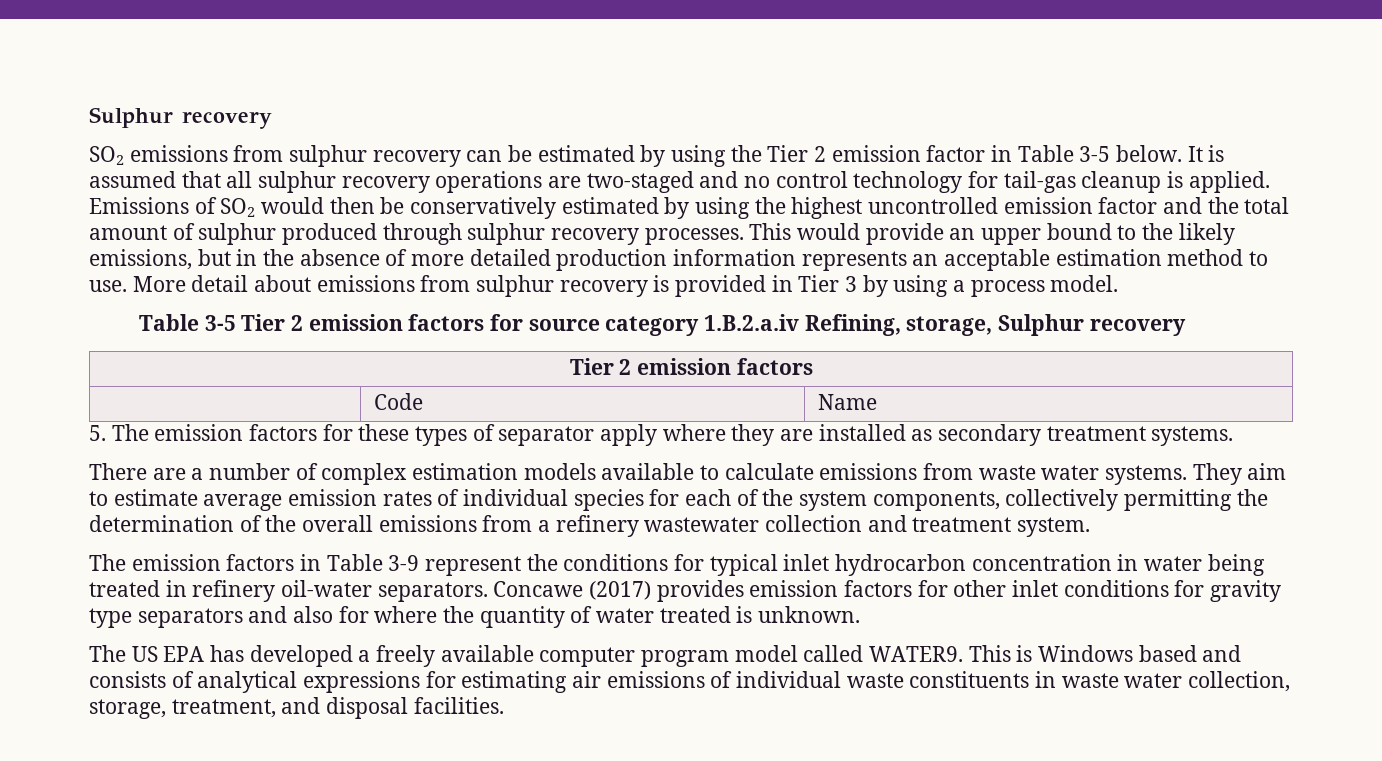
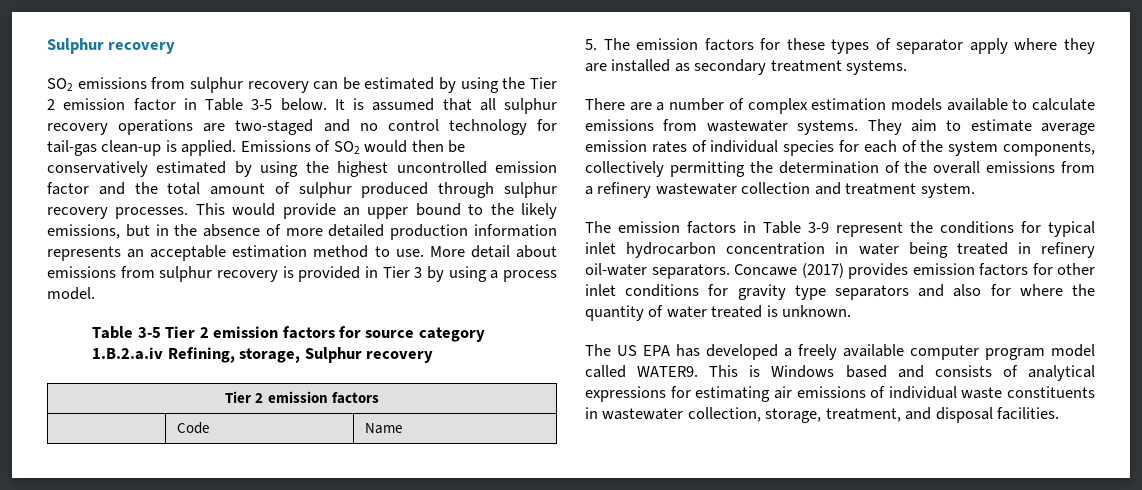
[1081,171,1162,193] cleanup -> [101,140,162,156] clean-up
[978,465,1100,480] waste water -> [706,120,788,132] wastewater
[1061,673,1183,688] waste water -> [602,408,684,420] wastewater

